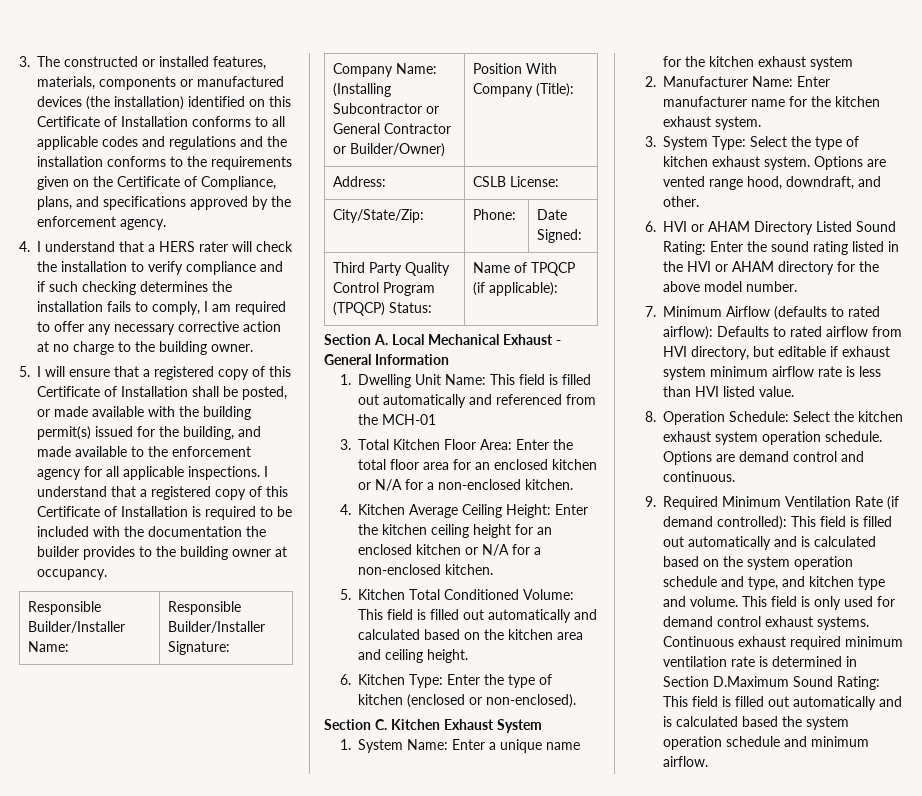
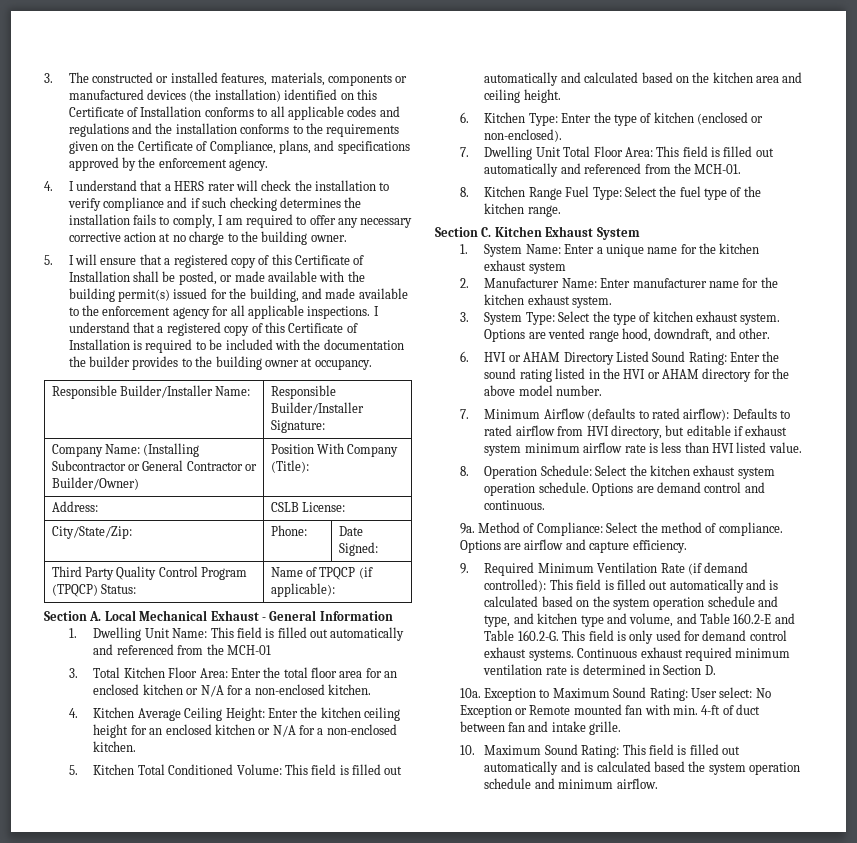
(576, 701) none -> [459,146,774,160] [484,163,742,177] [459,186,761,200] [484,203,561,217] // 7. Dwelling Unit Total Floor Area: This field is filled out automatically and referenced from the MCH-01. // 8. Kitchen Range Fuel Type: Select the fuel type of the kitchen range.
(735, 476) none -> [459,522,783,536] [459,539,687,553] // 9a. Method of Compliance: Select the method of compliance. Options are airflow and capture efficiency.
[689,596,738,607] volume. -> [629,613,795,627] [484,630,559,641] volume, and Table 160.2-E and Table 160.2-G.
[712,676,789,687] D.Maximum -> [704,665,716,675] [459,687,771,701] [459,704,761,718] [459,721,622,735] [459,745,542,755] D. // 10a. Exception to Maximum Sound Rating: User select: No Exception or Remote mounted fan with min. 4-ft of duct between fan and intake grille. // 10. Maximum

